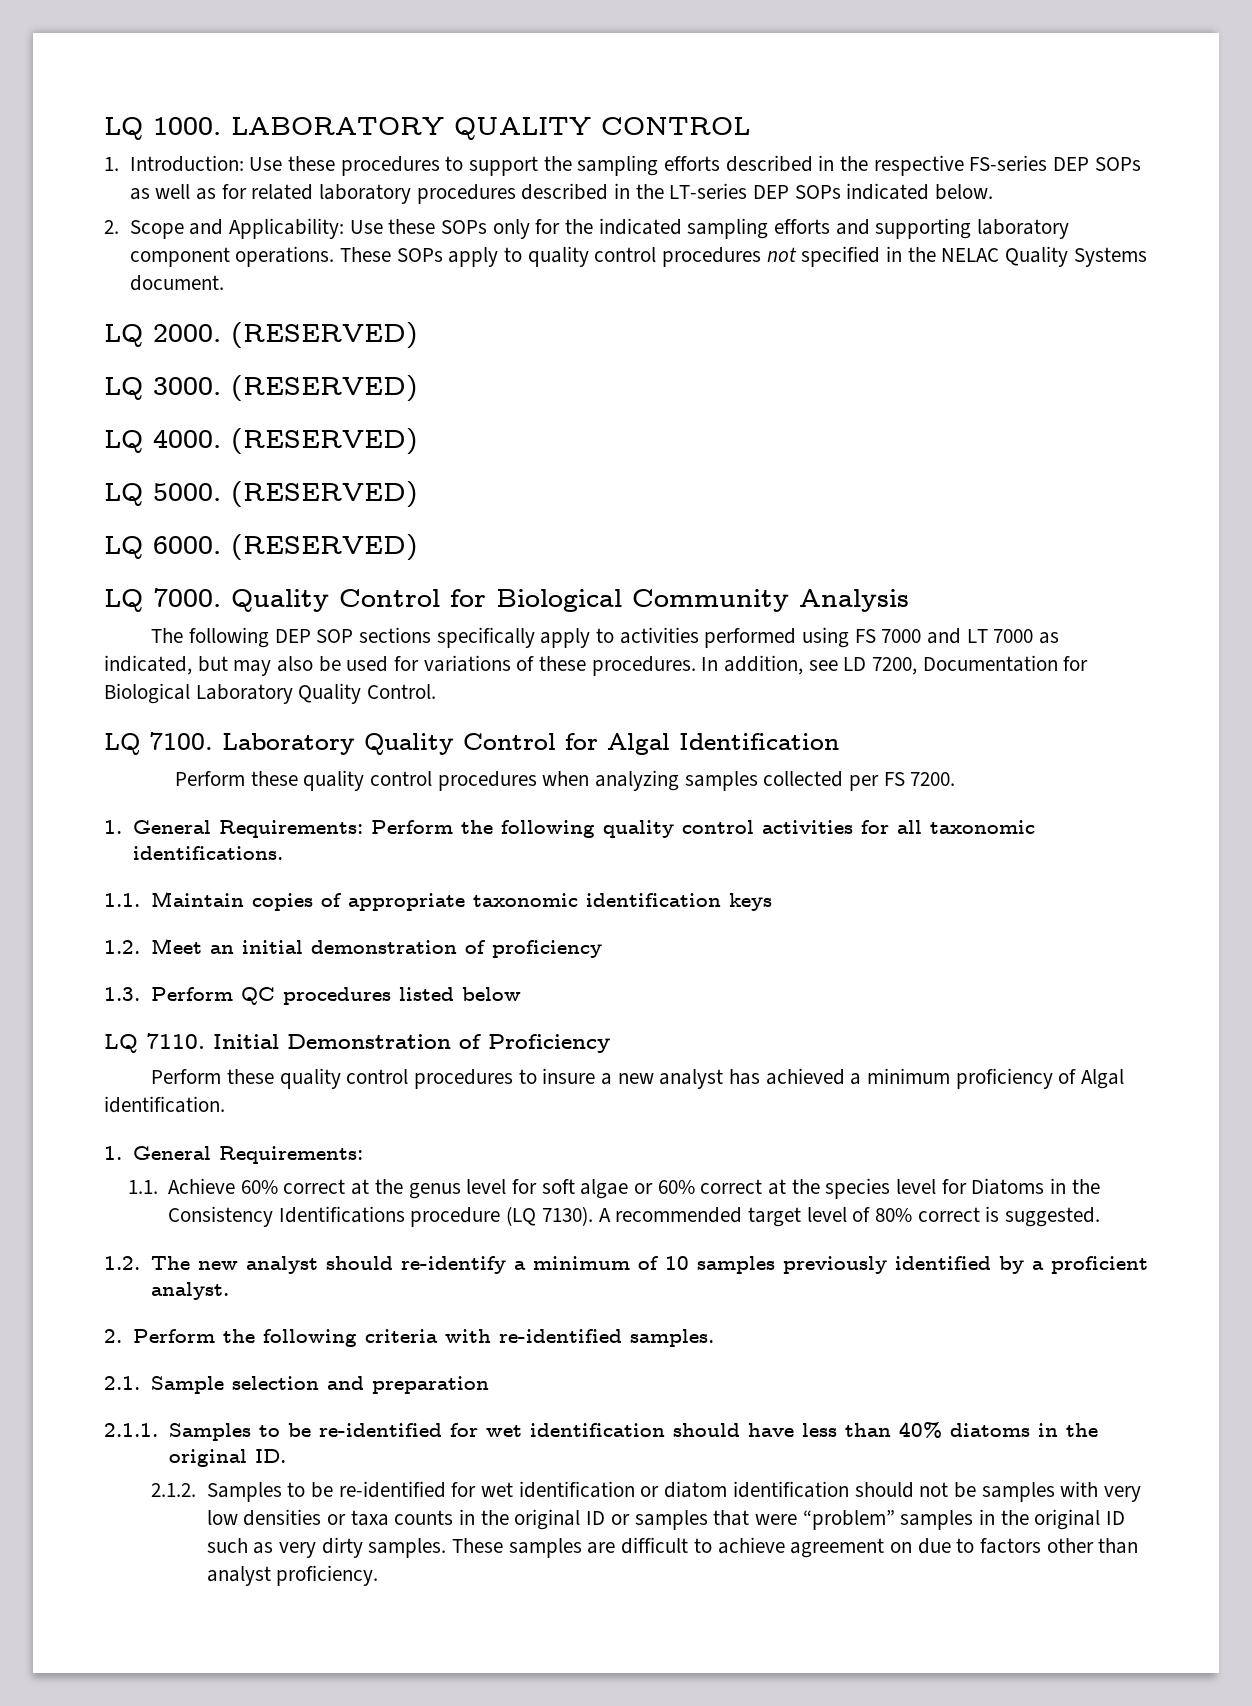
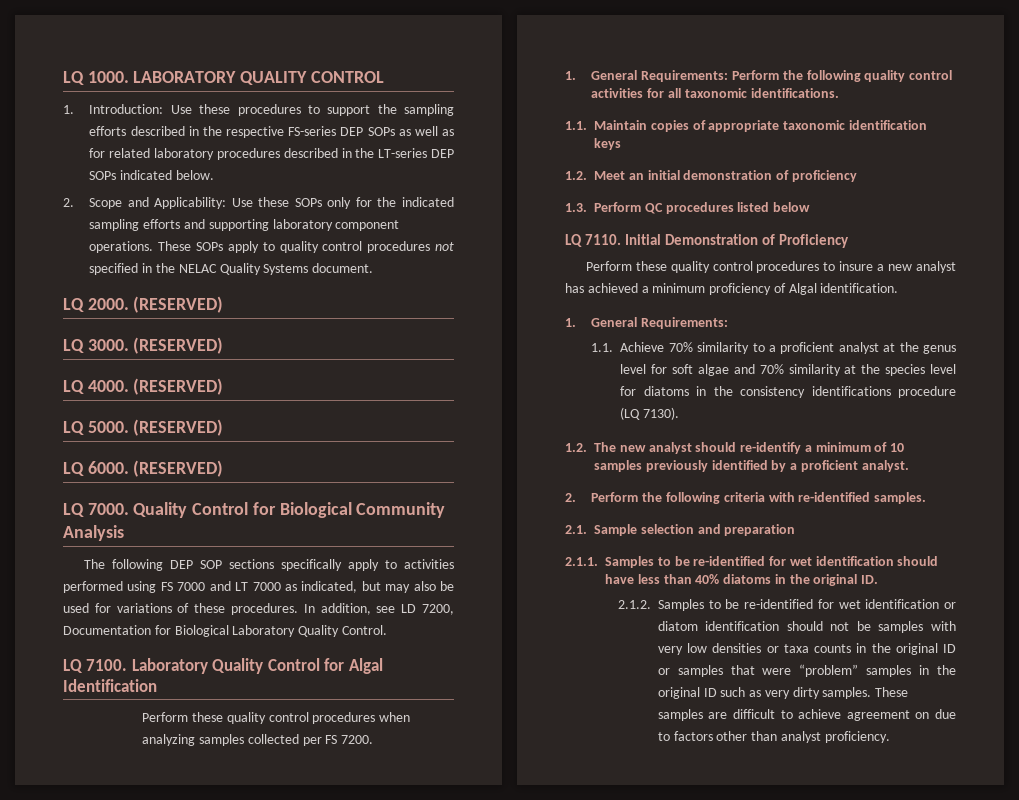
[240,1179,346,1194] 60% correct -> [668,342,879,354] 70% similarity to a proficient analyst
[633,1179,763,1194] or 60% correct -> [733,364,841,376] and 70% similarity
[971,1178,1100,1195] [168,1206,405,1227] Diatoms in the Consistency Identifications -> [643,386,891,398] diatoms in the consistency identifications
[598,1206,1100,1227] A recommended target level of 80% correct is suggested. -> (680, 413) none

